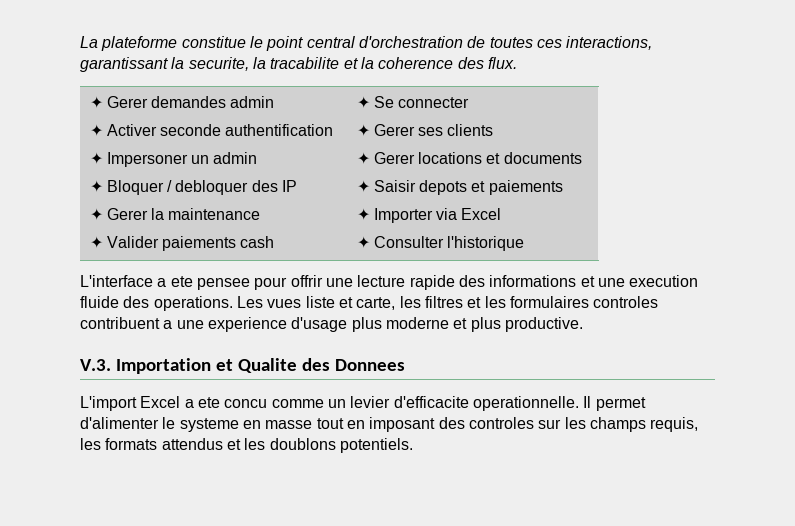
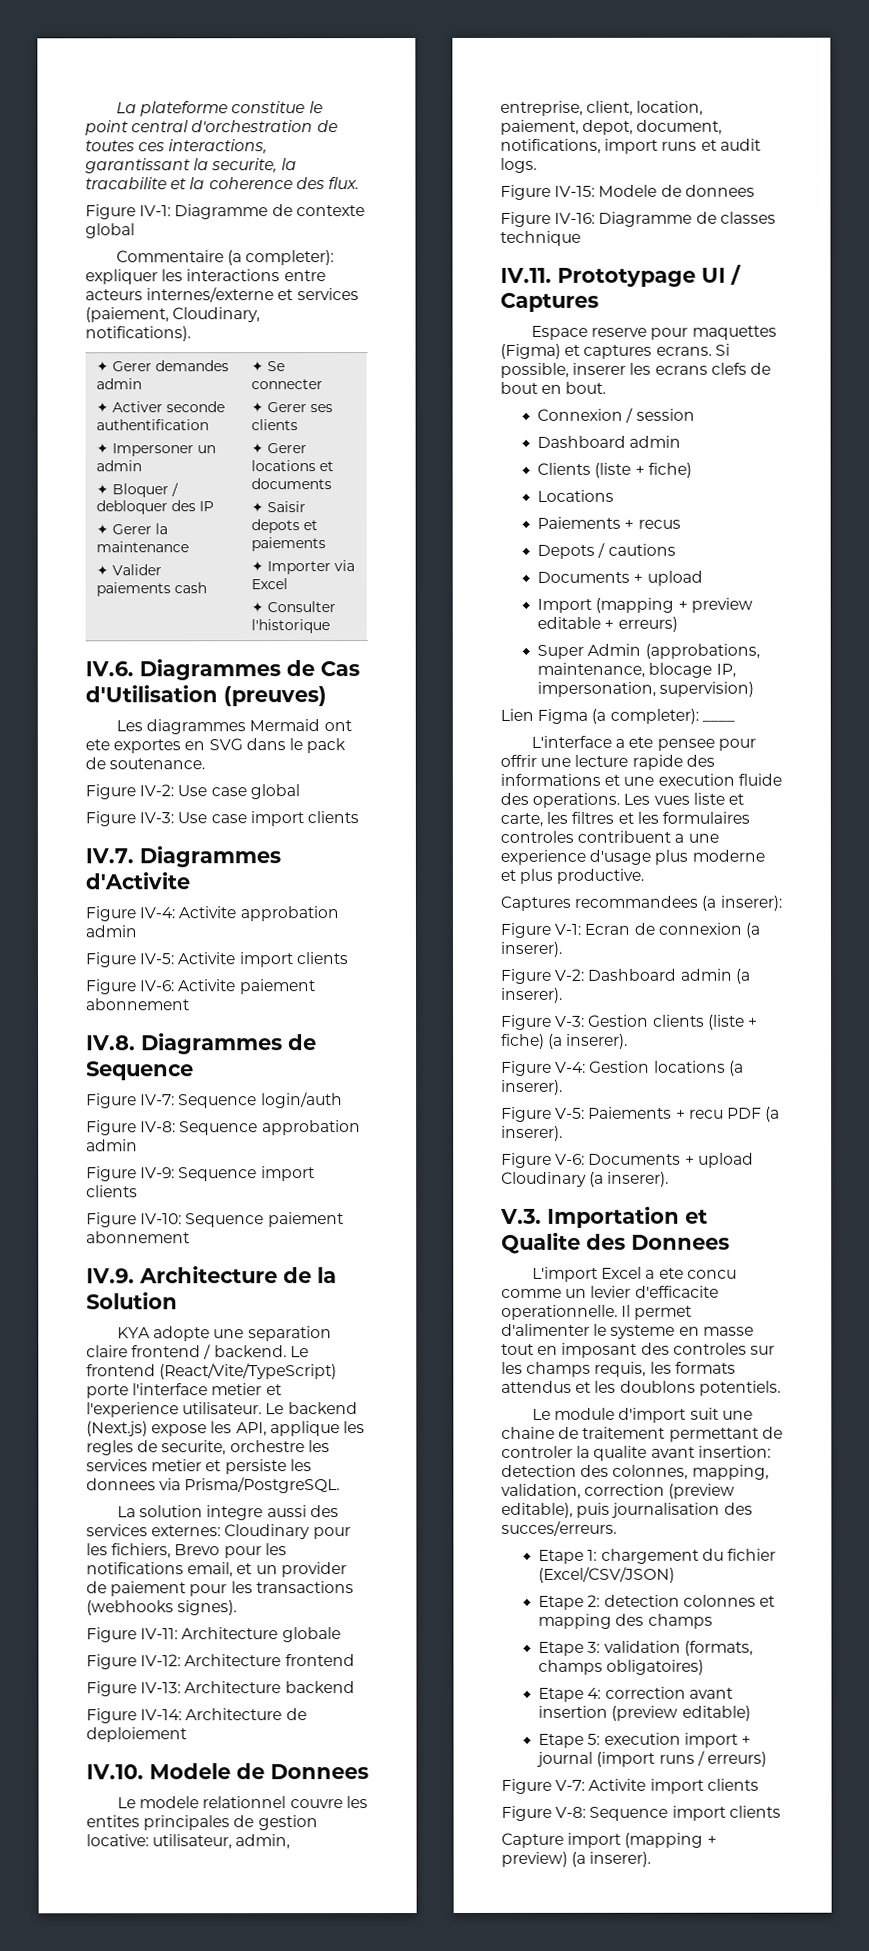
(517, 63) none -> [85,204,365,220] [85,223,135,239] [116,250,335,266] [85,269,326,285] [85,287,359,303] [85,307,261,323] [85,326,191,342] // Figure IV-1: Diagramme de contexte global // Commentaire (a completer): expliquer les interactions entre acteurs internes/externe et services (paiement, Cloudinary, notifications).
(525, 243) none -> [85,659,360,681] [85,685,327,707] [116,719,352,735] [85,738,347,754] [85,757,206,770] [85,784,300,800] [85,811,359,827] [85,846,281,868] [85,872,190,890] [85,906,339,922] [85,925,137,938] [85,952,348,968] [86,979,316,995] [86,998,190,1011] [86,1033,317,1055] [86,1061,194,1081] [86,1092,343,1109] [86,1120,361,1136] [86,1139,138,1152] [86,1166,315,1182] [86,1185,138,1198] [86,1212,344,1228] [86,1231,190,1244] [86,1266,337,1284] [86,1292,178,1310] [117,1326,332,1342] [86,1344,309,1360] [86,1363,338,1380] [86,1383,282,1399] [86,1402,358,1418] [86,1421,365,1437] [86,1440,330,1456] [86,1459,312,1475] [86,1477,341,1494] [117,1505,339,1521] [86,1524,351,1540] [86,1543,287,1559] [86,1562,347,1578] [86,1581,354,1597] [86,1600,238,1616] [86,1627,341,1643] [86,1654,355,1670] [86,1681,355,1697] [86,1708,307,1724] [86,1727,187,1743] [86,1763,369,1780] [117,1796,368,1809] [86,1815,318,1831] [86,1834,291,1850] [500,100,704,116] [500,119,723,135] [500,138,761,154] [500,157,537,173] [500,184,755,200] [500,211,776,227] [500,230,581,246] [500,264,742,287] [500,292,599,312] [531,325,777,340] [500,343,730,359] [500,362,771,378] [500,381,607,394] [537,407,695,423] [537,435,682,448] [537,462,692,478] [537,489,615,502] [537,516,681,529] [537,542,676,559] [537,570,703,586] [537,597,753,613] [537,616,678,632] [537,643,760,659] [537,662,736,678] [537,681,755,697] [500,708,735,724] // IV.6. Diagrammes de Cas d'Utilisation (preuves) // Les diagrammes Mermaid ont ete exportes en SVG dans le pack de soutenance. // Figure IV-2: Use case global // Figure IV-3: Use case import clients // IV.7. Diagrammes d'Activite // Figure IV-4: Activite approbation admin // Figure IV-5: Activite import clients // Figure IV-6: Activite paiement abonnement // IV.8. Diagrammes de Sequence // Figure IV-7: Sequence login/auth // Figure IV-8: Sequence approbation admin // Figure IV-9: Sequence import clients // Figure IV-10: Sequence paiement abonnement // IV.9. Architecture de la Solution // KYA adopte une separation claire frontend / backend. Le frontend (React/Vite/TypeScript) porte l'interface metier et l'experience utilisateur. Le backend (Next.js) expose les API, applique les regles de securite, orchestre les services metier et persiste les donnees via Prisma/PostgreSQL. // La solution integre aussi des services externes: Cloudinary pour les fichiers, Brevo pour les notifications email, et un provider de paiement pour les transactions (webhooks signes). // Figure IV-11: Architecture globale // Figure IV-12: Architecture frontend // Figure IV-13: Architecture backend // Figure IV-14: Architecture de deploiement // IV.10. Modele de Donnees // Le modele relationnel couvre les entites principales de gestion locative: utilisateur, admin, entreprise, client, location, paiement, depot, document, notifications, import runs et audit logs. // Figure IV-15: Modele de donnees // Figure IV-16: Diagramme de classes technique // IV.11. Prototypage UI / Captures // Espace reserve pour maquettes (Figma) et captures ecrans. Si possible, inserer les ecrans clefs de bout en bout. // Connexion / session // Dashboard admin // Clients (liste + fiche) // Locations // Paiements + recus // Depots / cautions // Documents + upload // Import (mapping + preview editable + erreurs) // Super Admin (approbations, maintenance, blocage IP, impersonation, supervision) // Lien Figma (a completer): ____
(583, 324) none -> [500,895,782,911] [500,922,760,938] [500,941,562,957] [500,968,751,984] [501,987,563,1003] [501,1014,758,1030] [501,1033,629,1049] [501,1060,744,1076] [501,1079,563,1095] [501,1106,781,1122] [501,1125,563,1141] [501,1152,754,1168] [501,1171,670,1187] // Captures recommandees (a inserer): // Figure V-1: Ecran de connexion (a inserer). // Figure V-2: Dashboard admin (a inserer). // Figure V-3: Gestion clients (liste + fiche) (a inserer). // Figure V-4: Gestion locations (a inserer). // Figure V-5: Paiements + recu PDF (a inserer). // Figure V-6: Documents + upload Cloudinary (a inserer).
(413, 445) none -> [532,1407,753,1423] [501,1426,783,1442] [501,1445,771,1461] [501,1464,769,1480] [501,1483,736,1499] [501,1502,753,1518] [501,1520,617,1536] [538,1548,776,1564] [538,1566,676,1583] [538,1594,775,1610] [538,1613,713,1629] [538,1640,753,1656] [538,1659,705,1675] [538,1686,733,1702] [538,1705,751,1721] [538,1732,751,1748] [536,1750,767,1767] [501,1778,759,1794] [501,1805,781,1821] [501,1832,717,1848] [501,1851,652,1867] // Le module d'import suit une chaine de traitement permettant de controler la qualite avant insertion: detection des colonnes, mapping, validation, correction (preview editable), puis journalisation des succes/erreurs. // Etape 1: chargement du fichier (Excel/CSV/JSON) // Etape 2: detection colonnes et mapping des champs // Etape 3: validation (formats, champs obligatoires) // Etape 4: correction avant insertion (preview editable) // Etape 5: execution import + journal (import runs / erreurs) // Figure V-7: Activite import clients // Figure V-8: Sequence import clients // Capture import (mapping + preview) (a inserer).

